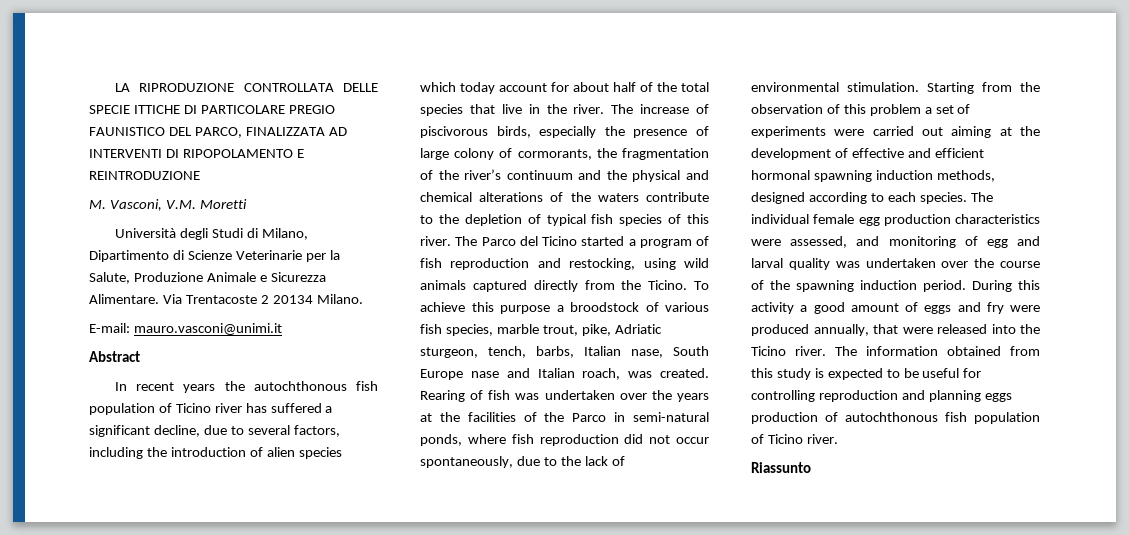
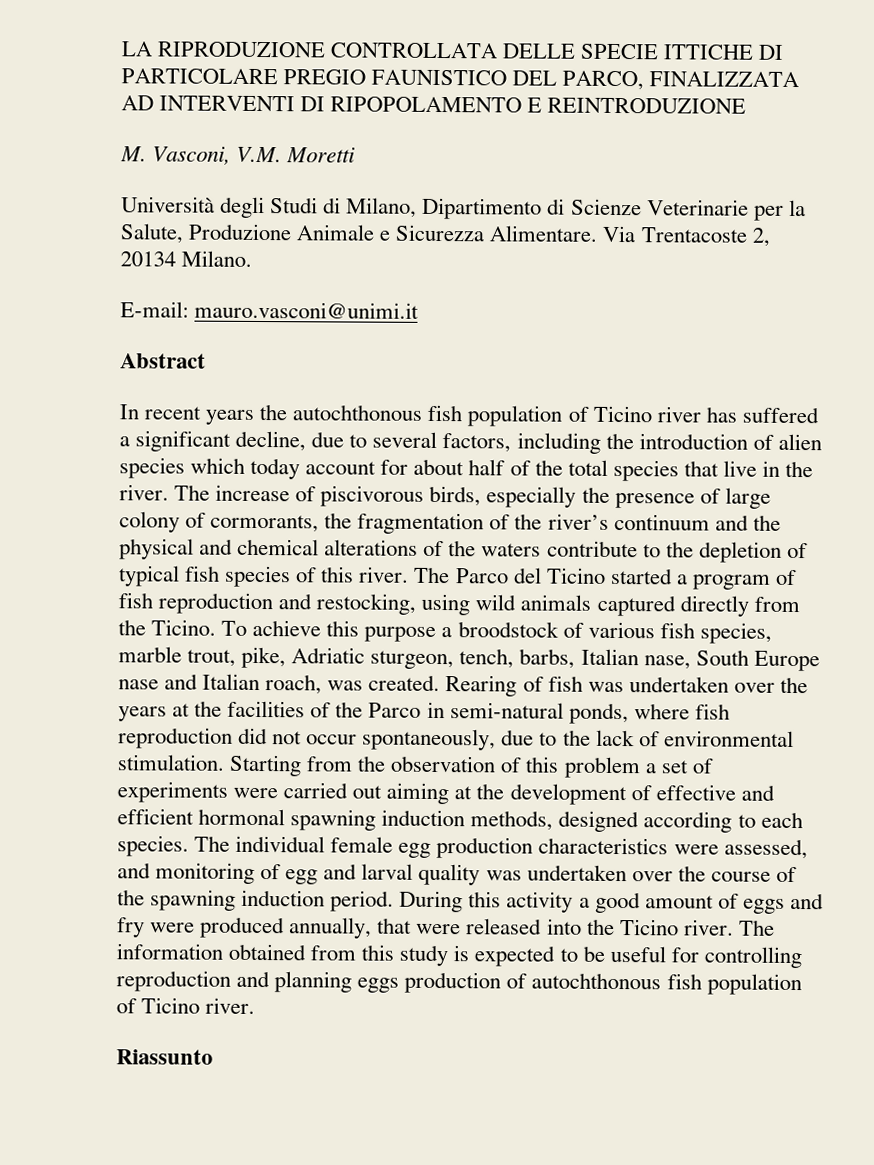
[260,295,269,304] 2 -> [751,227,770,247] 2,

